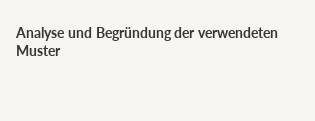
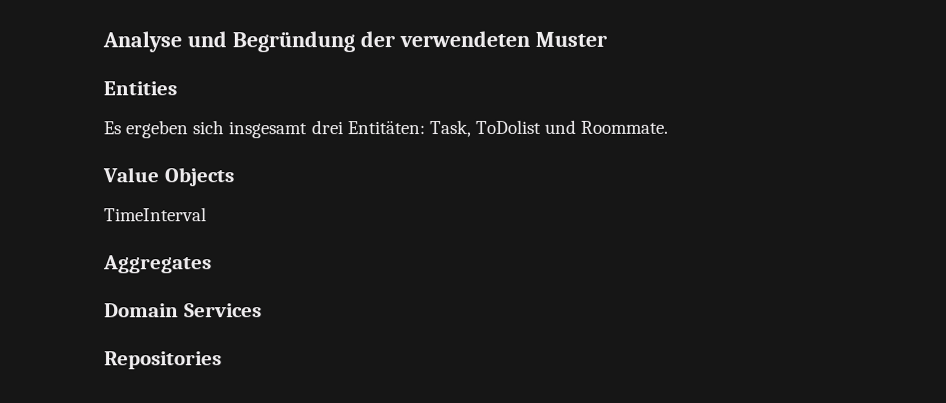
(61, 50) none -> [103,81,177,96] [103,119,669,139] [102,167,234,187] [104,207,207,222] [103,255,212,274] [104,303,262,318] [104,351,222,370] // Entities // Es ergeben sich insgesamt drei Entitäten: Task, ToDolist und Roommate. // Value Objects // TimeInterval // Aggregates // Domain Services // Repositories

